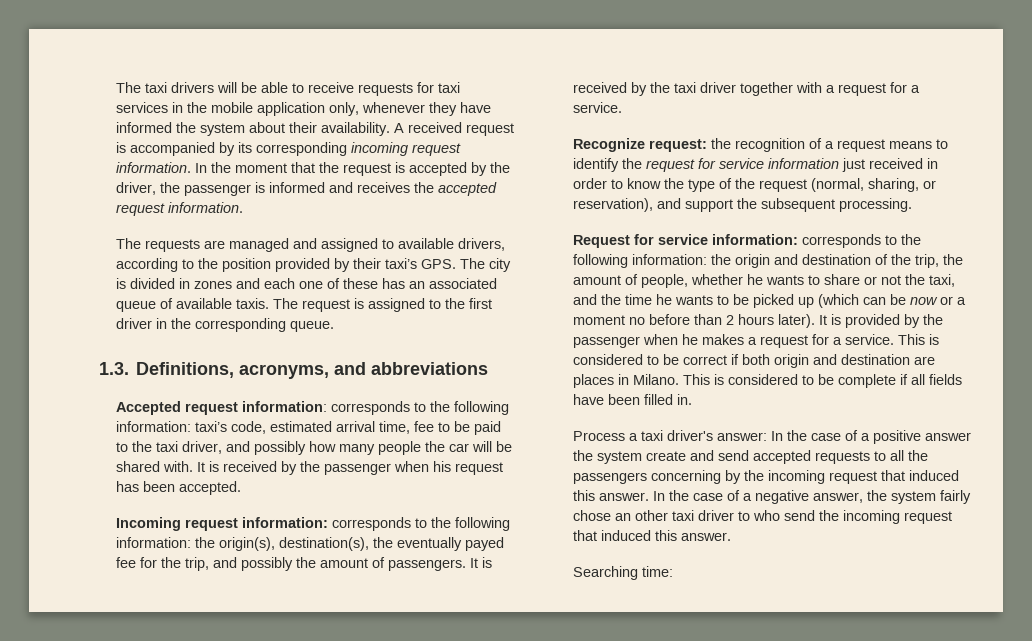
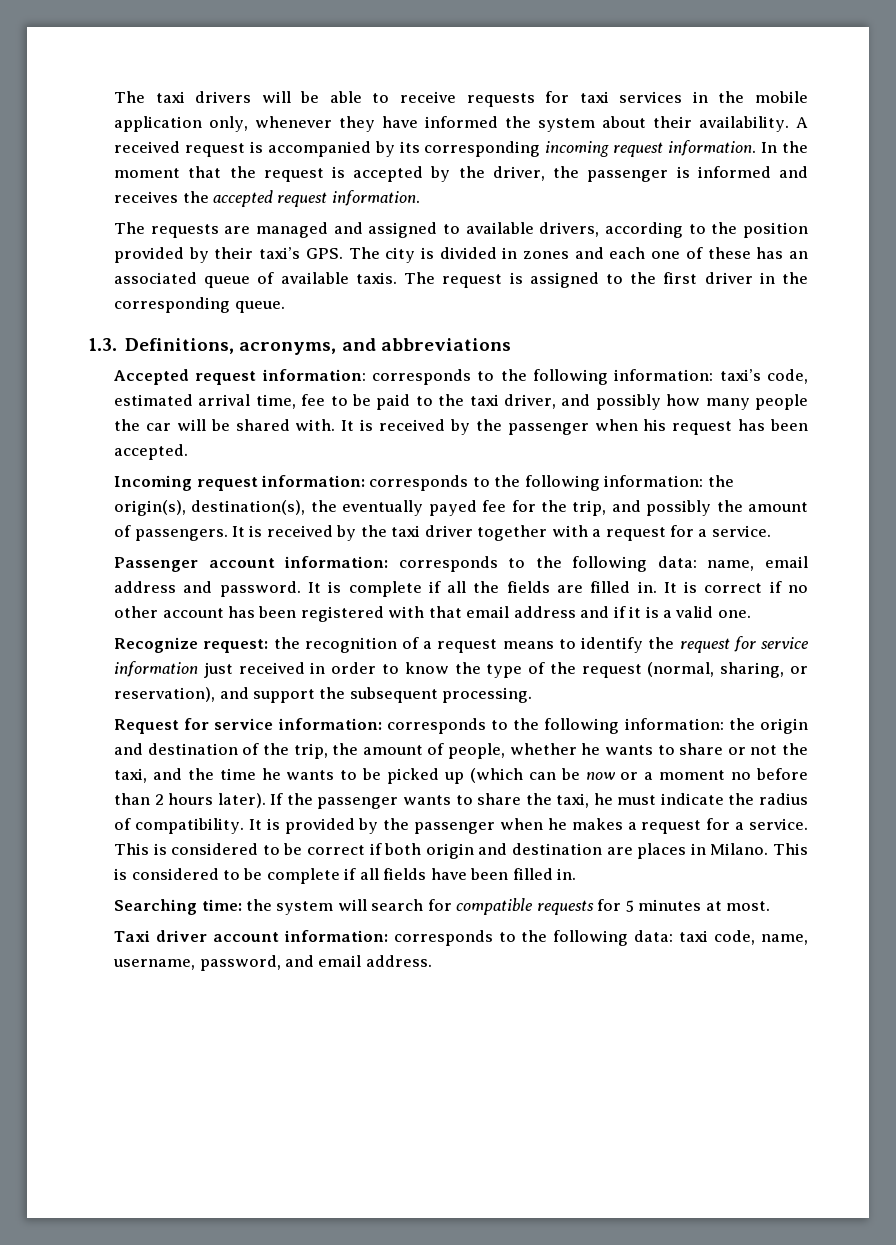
(622, 107) none -> [114,556,808,572] [114,581,808,597] [114,606,751,622] // Passenger account information: corresponds to the following data: name, email address and password. It is complete if all the fields are filled in. It is correct if no other account has been registered with that email address and if it is a valid one.
(815, 321) none -> [270,793,808,809] [114,818,244,834] If the passenger wants to share the taxi, he must indicate the radius of compatibility.
[572,430,971,444] [572,450,928,464] [572,470,959,484] [572,490,971,504] [572,510,952,524] [572,530,731,541] [572,566,673,580] Process a taxi driver's answer: In the case of a positive answer the system create and send accepted requests to all the passengers concerning by the incoming request that induced this answer. In the case of a negative answer, the system fairly chose an other taxi driver to who send the incoming request that induced this answer. // Searching time: -> [114,898,770,915] [114,930,808,946] [113,955,432,971] Searching time: the system will search for compatible requests for 5 minutes at most. // Taxi driver account information: corresponds to the following data: taxi code, name, username, password, and email address.

